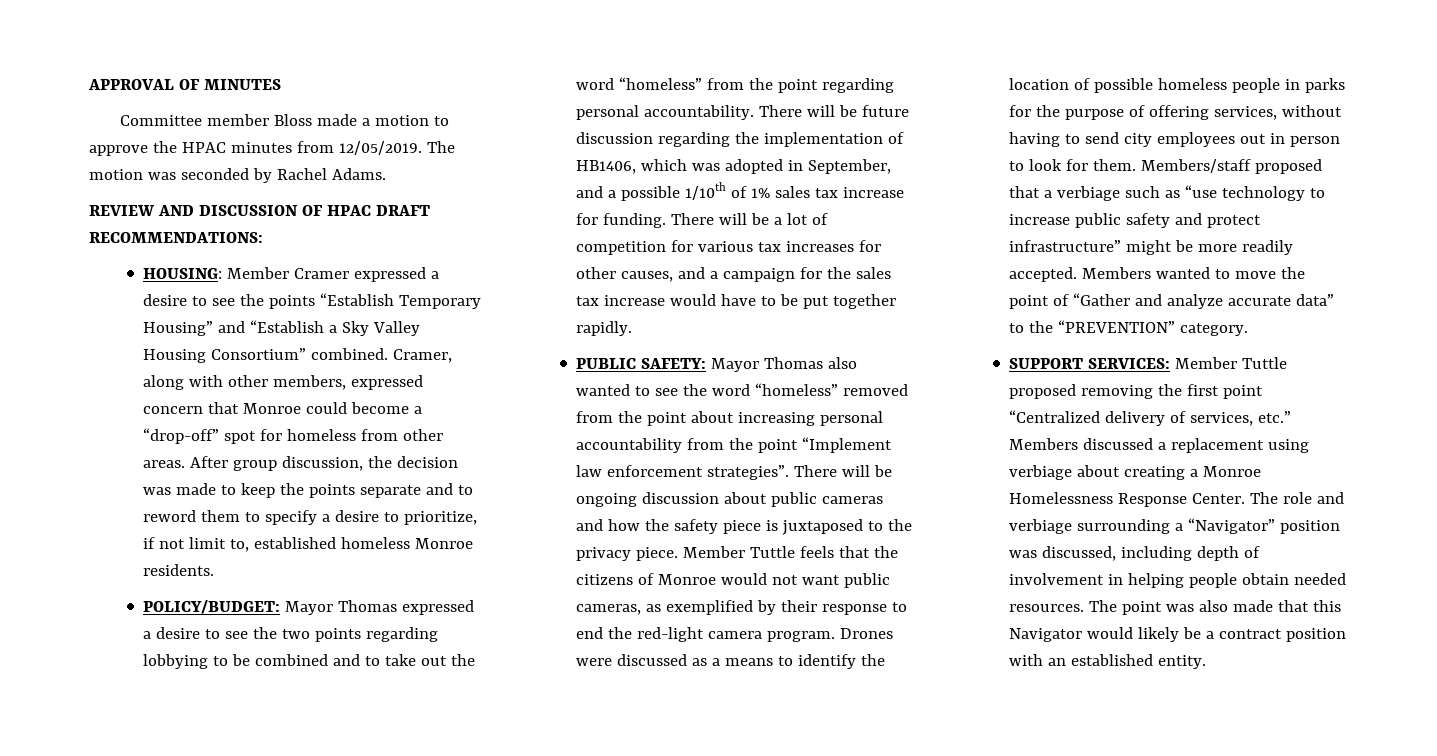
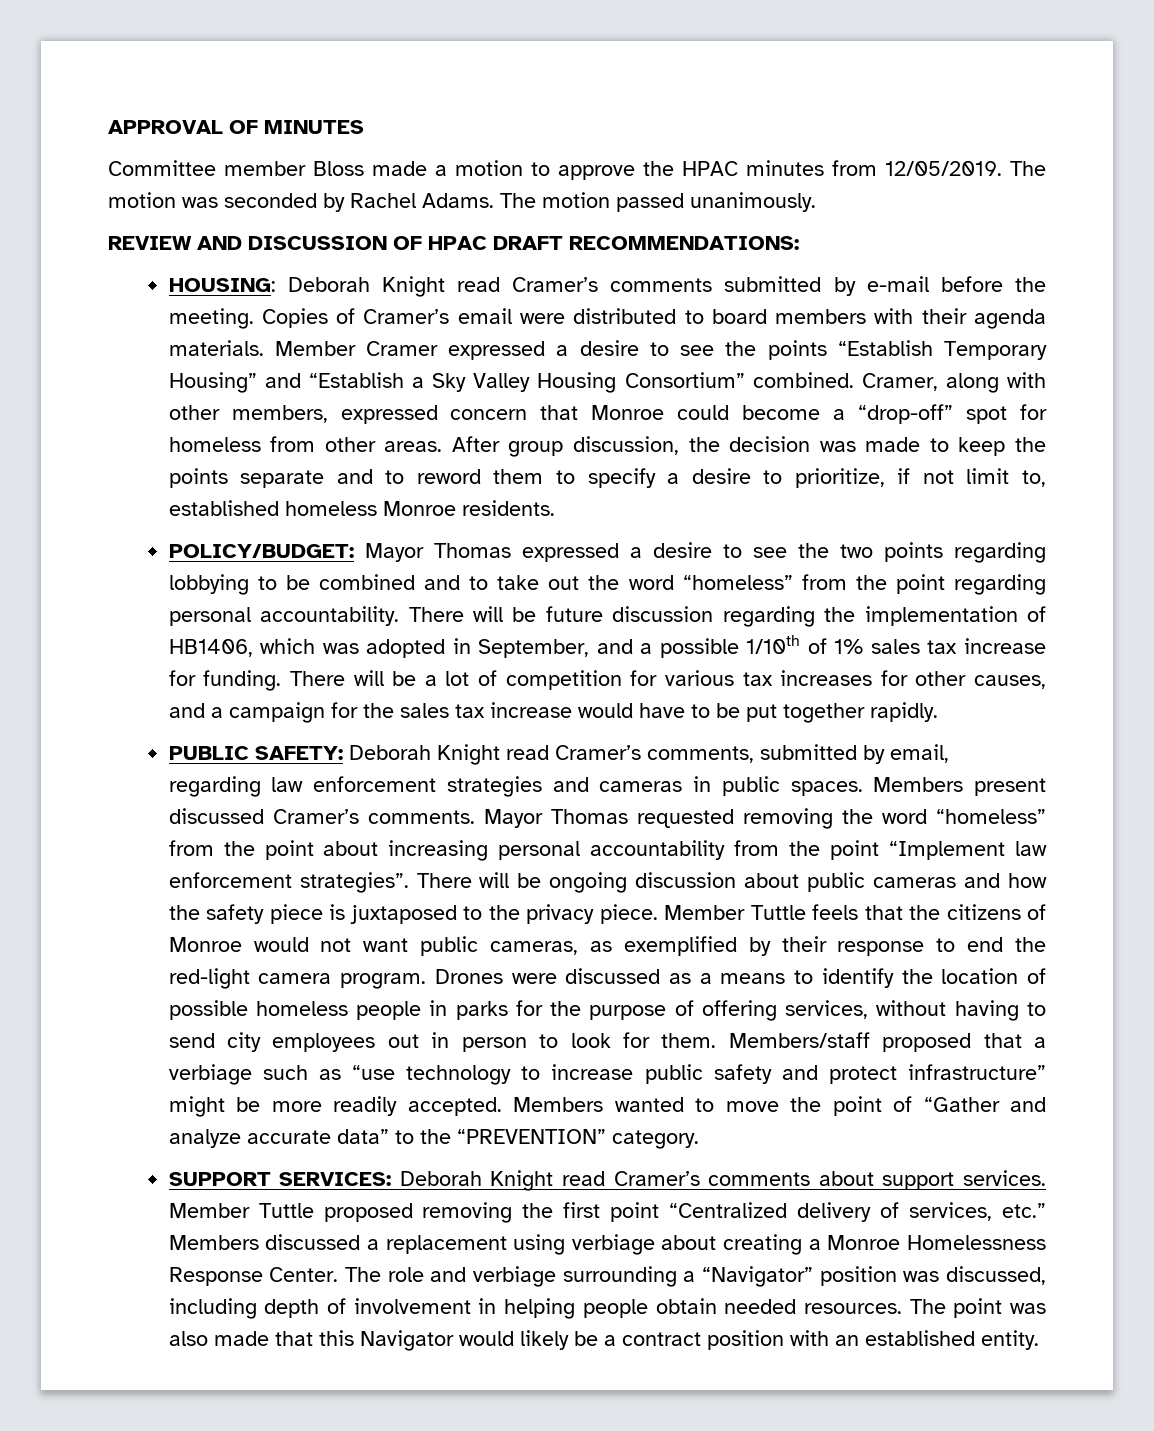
(386, 174) none -> [500,192,816,212] The motion passed unanimously.
(223, 273) none -> [287,276,1046,297] [168,308,1046,329] [168,340,264,356] Deborah Knight read Cramer’s comments submitted by e-mail before the meeting. Copies of Cramer’s email were distributed to board members with their agenda materials.
[711,357,858,372] [576,383,909,396] Mayor Thomas also wanted to see the word “homeless” removed -> [348,744,949,765] [168,776,1046,797] [168,808,1046,829] Deborah Knight read Cramer’s comments, submitted by email, regarding law enforcement strategies and cameras in public spaces. Members present discussed Cramer’s comments. Mayor Thomas requested removing the word “homeless”
(1171, 363) none -> [399,1170,1046,1191] Deborah Knight read Cramer’s comments about support services.

